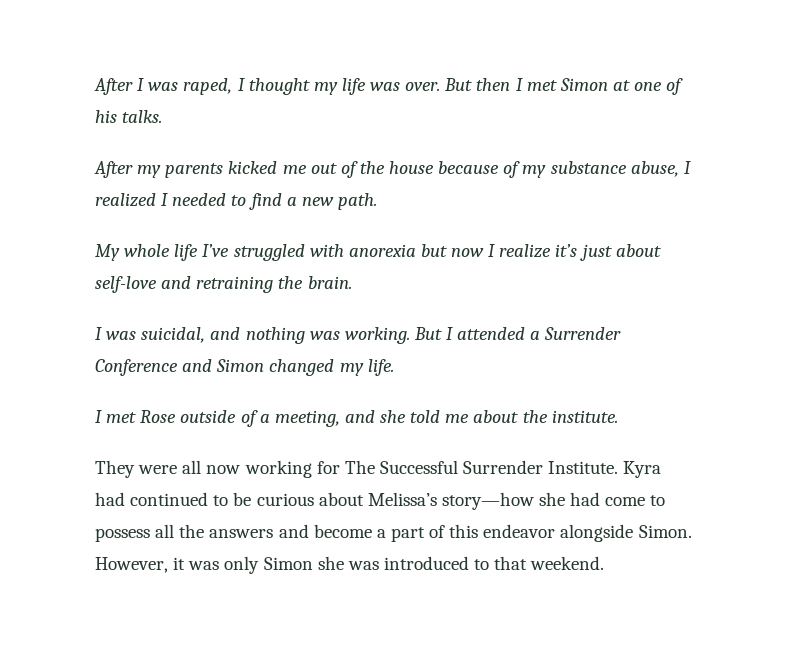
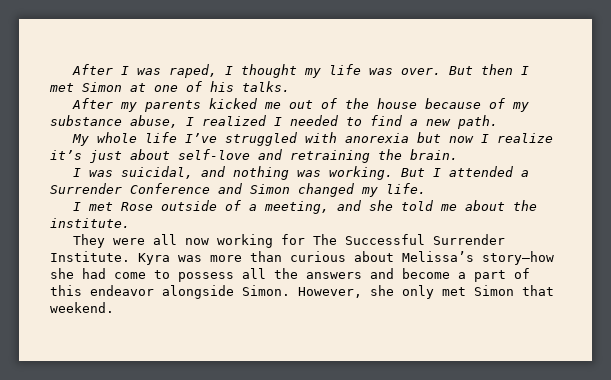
[95,492,252,506] had continued to be -> [178,251,282,262] was more than
[173,556,490,574] it was only Simon she was introduced to -> [370,285,514,299] she only met Simon

